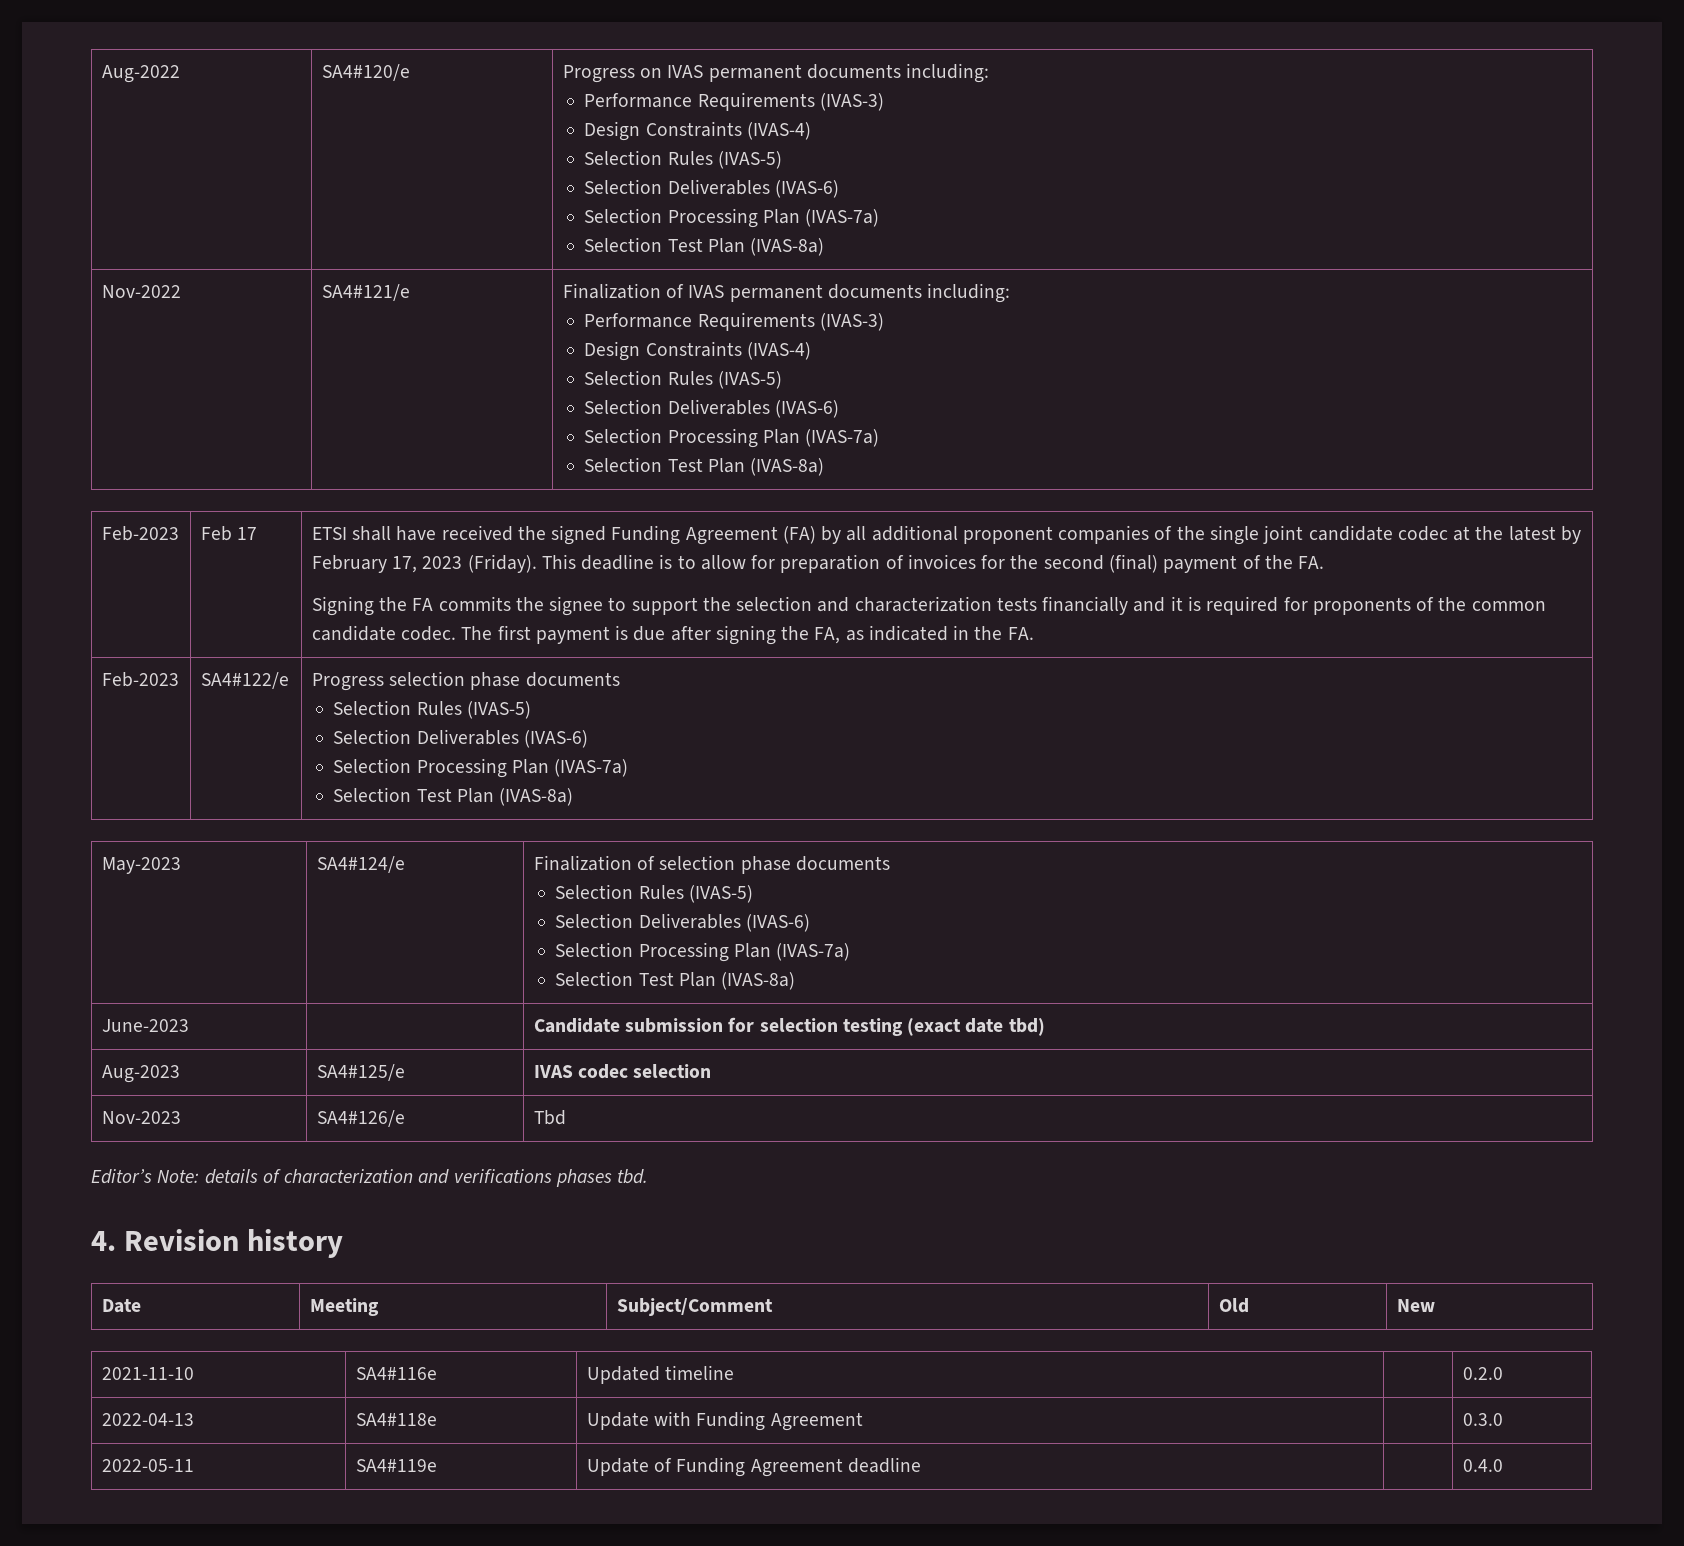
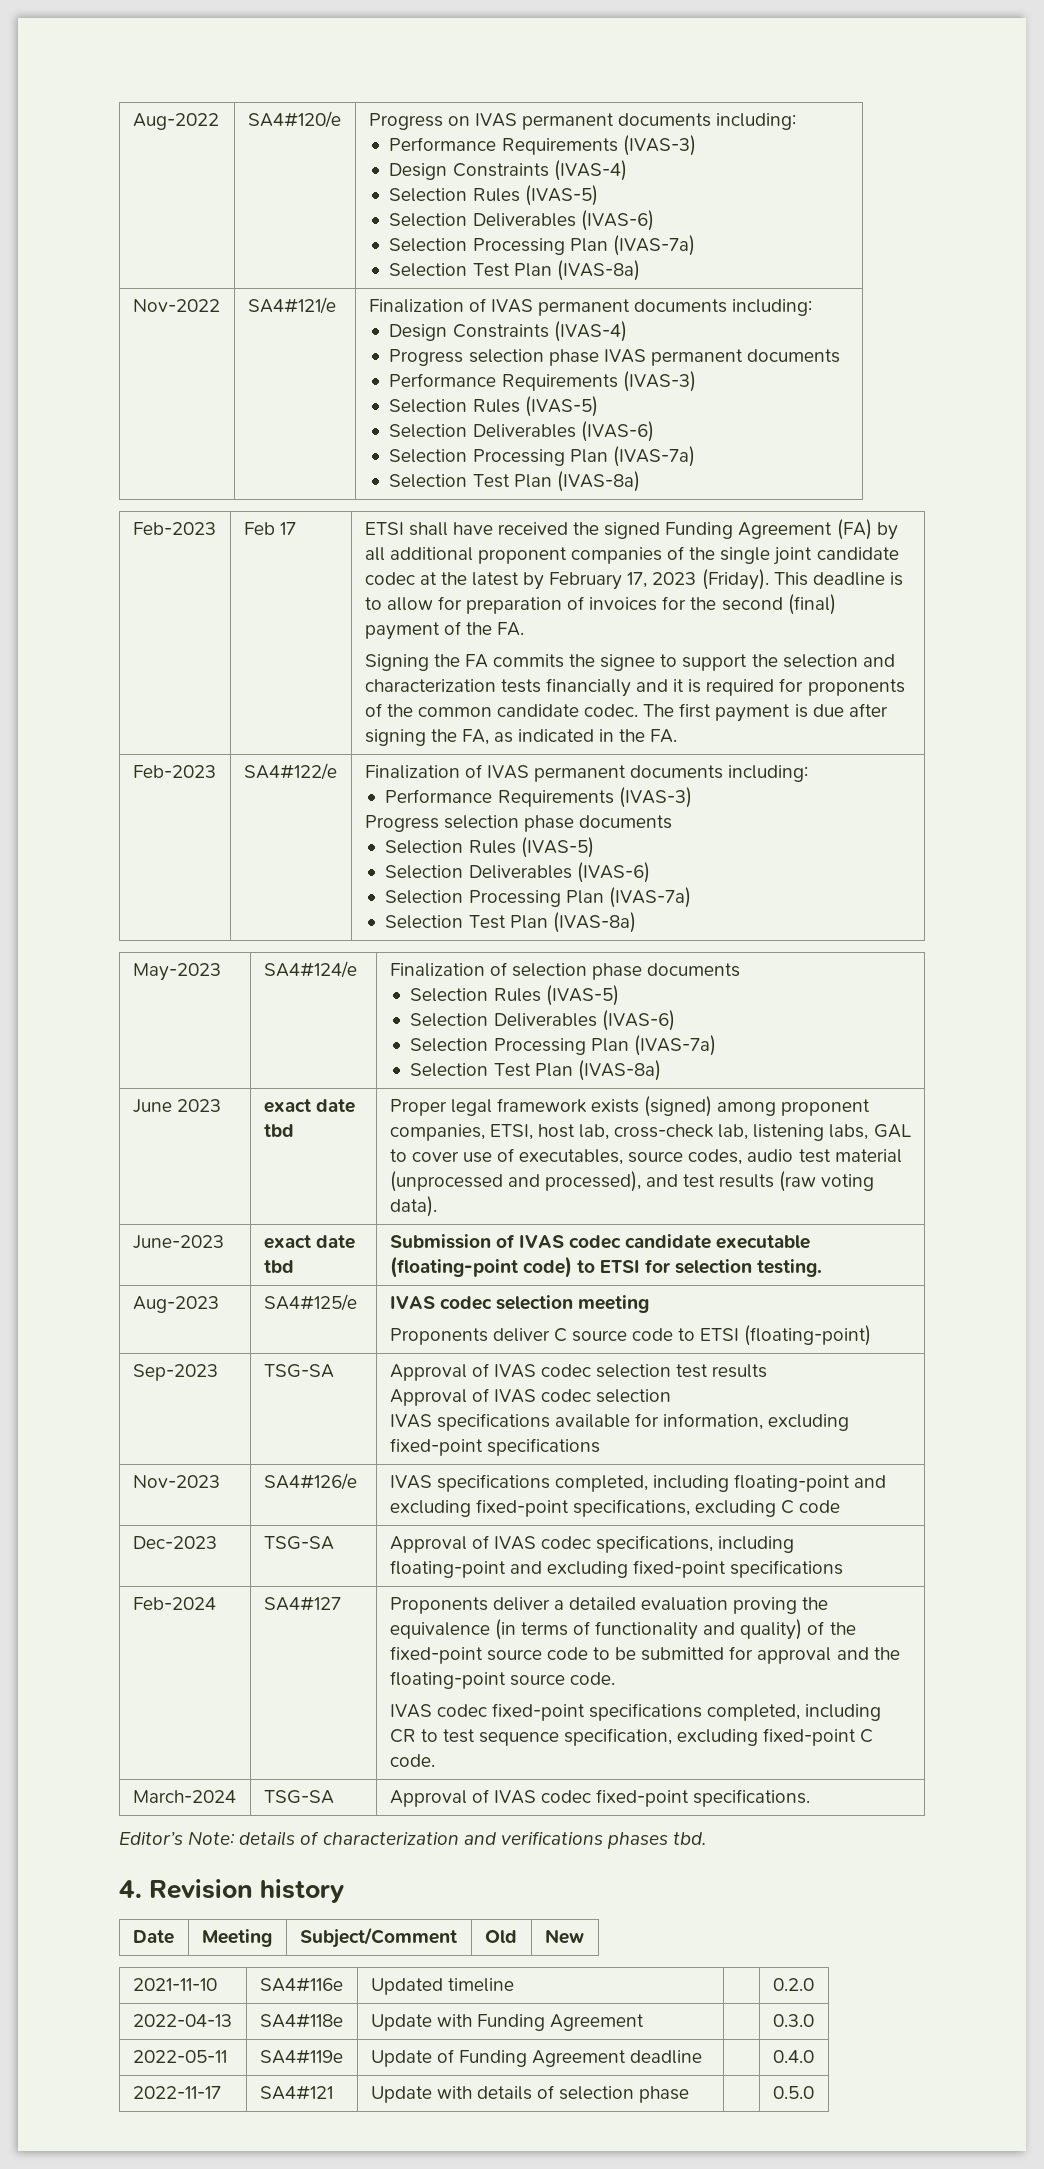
[584,312,884,331] [584,341,811,361] // Performance Requirements (IVAS-3) // Design Constraints (IVAS-4) -> [389,321,627,342] [389,349,841,366] [389,371,696,392] // Design Constraints (IVAS-4) // Progress selection phase IVAS permanent documents // Performance Requirements (IVAS-3)
(289, 680) none -> [364,764,809,782] [385,787,692,808] Finalization of IVAS permanent documents including: // Performance Requirements (IVAS-3) //
[101,1019,189,1032] [533,1017,1045,1036] June-2023 | | Candidate submission for selection testing (exact date tbd) -> [132,1099,221,1113] [263,1099,355,1113] [263,1124,294,1137] [389,1096,871,1117] [389,1124,911,1141] [389,1148,902,1165] [389,1171,875,1192] [389,1196,437,1217] [132,1235,224,1249] [263,1235,355,1249] [263,1260,294,1273] [389,1234,811,1249] [389,1256,823,1278] June 2023 | exact date tbd | Proper legal framework exists (signed) among proponent companies, ETSI, host lab, cross-check lab, listening labs, GAL to cover use of executables, source codes, audio test material (unprocessed and processed), and test results (raw voting data). // June-2023 | exact date tbd | Submission of IVAS codec candidate executable (floating-point code) to ETSI for selection testing.
[101,1111,181,1124] [316,1110,405,1127] [533,1110,566,1125] // Nov-2023 | SA4#126/e | Tbd -> [577,1295,649,1313] [389,1325,872,1346] [132,1364,218,1381] [263,1364,334,1378] [389,1363,768,1381] [389,1388,672,1406] [389,1413,850,1431] [389,1438,600,1456] [132,1475,220,1488] [263,1473,357,1490] [389,1474,887,1492] [389,1499,841,1517] [132,1536,217,1549] [263,1536,334,1550] [389,1535,795,1553] [389,1560,844,1578] [132,1597,216,1610] [263,1596,341,1611] [389,1597,829,1614] [389,1619,856,1640] [389,1646,900,1664] [389,1671,615,1689] [389,1703,882,1721] [389,1728,874,1746] [389,1754,435,1767] [132,1790,236,1803] [263,1790,334,1804] [389,1789,811,1807] meeting // Proponents deliver C source code to ETSI (floating-point) // Sep-2023 | TSG-SA | Approval of IVAS codec selection test results // Approval of IVAS codec selection // IVAS specifications available for information, excluding fixed-point specifications // Nov-2023 | SA4#126/e | IVAS specifications completed, including floating-point and excluding fixed-point specifications, excluding C code // Dec-2023 | TSG-SA | Approval of IVAS codec specifications, including floating-point and excluding fixed-point specifications // Feb-2024 | SA4#127 | Proponents deliver a detailed evaluation proving the equivalence (in terms of functionality and quality) of the fixed-point source code to be submitted for approval and the floating-point source code. // IVAS codec fixed-point specifications completed, including CR to test sequence specification, excluding fixed-point C code. // March-2024 | TSG-SA | Approval of IVAS codec fixed-point specifications.
(1503, 1465) none -> [132,2086,221,2099] [259,2085,333,2100] [370,2085,690,2103] [772,2086,814,2099] // 2022-11-17 | SA4#121 | Update with details of selection phase | | 0.5.0

